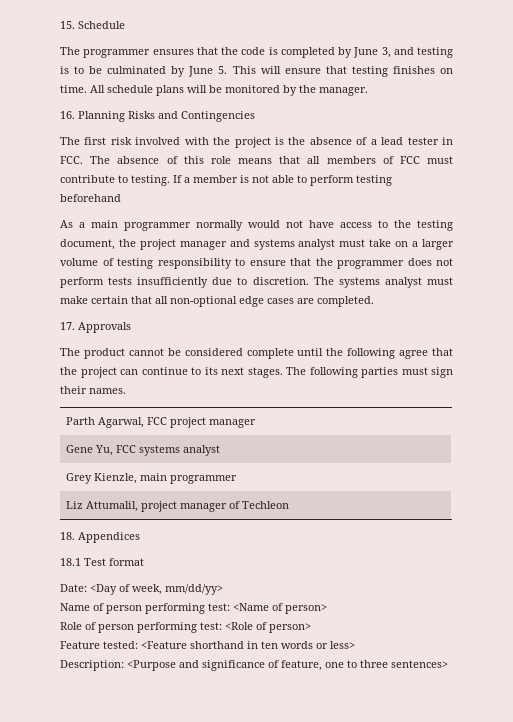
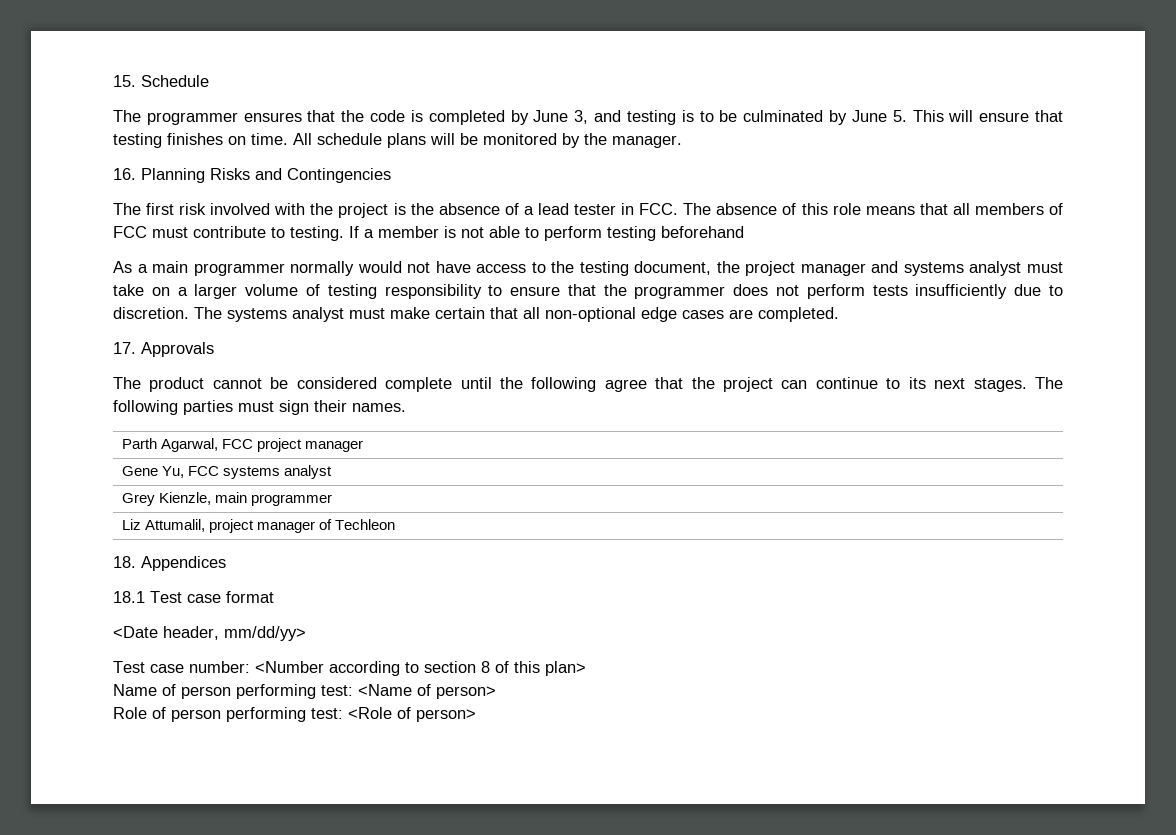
(106, 562) none -> [187,594,221,603] case
[60,584,223,595] Date: <Day of week, mm/dd/yy> -> [113,626,306,641] [113,661,586,676] <Date header, mm/dd/yy> // Test case number: <Number according to section 8 of this plan>
[60,641,355,649] [60,660,448,671] // Feature tested: <Feature shorthand in ten words or less> // Description: <Purpose and significance of feature, one to three sentences> -> (476, 715) none

